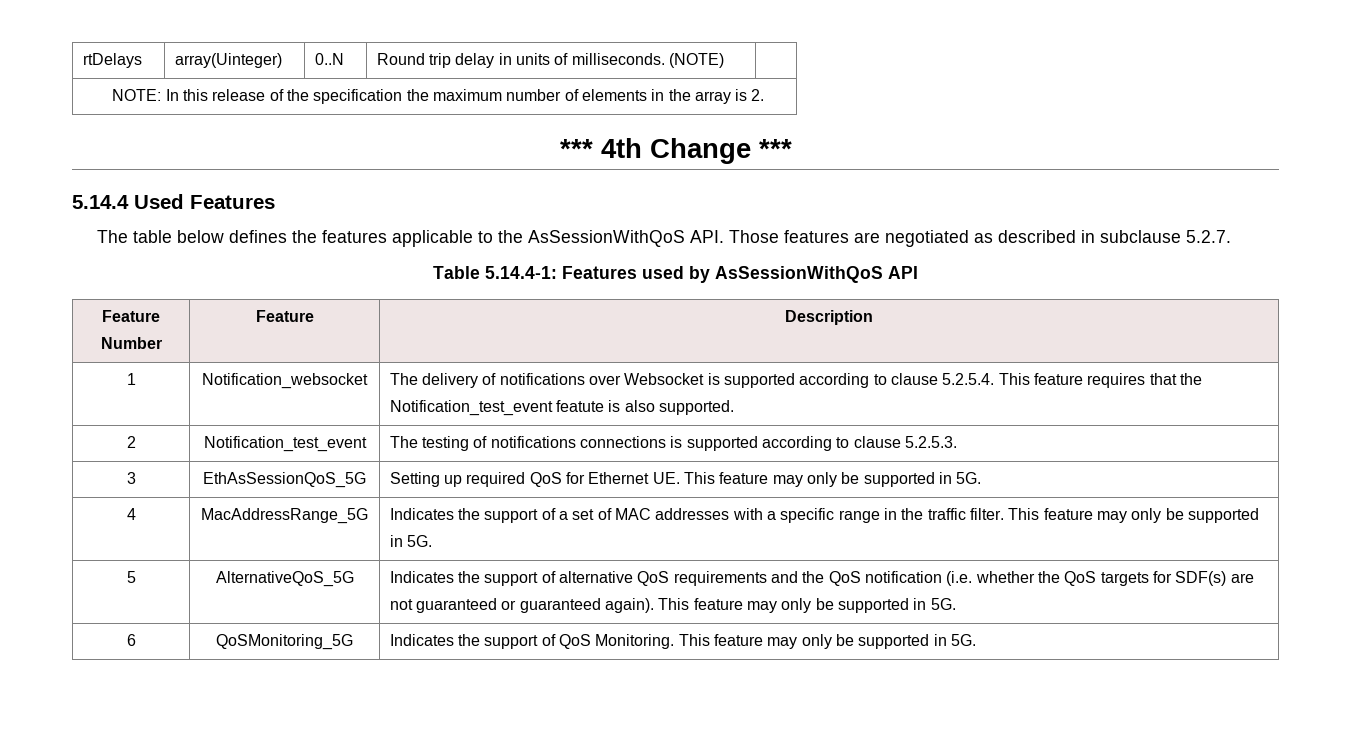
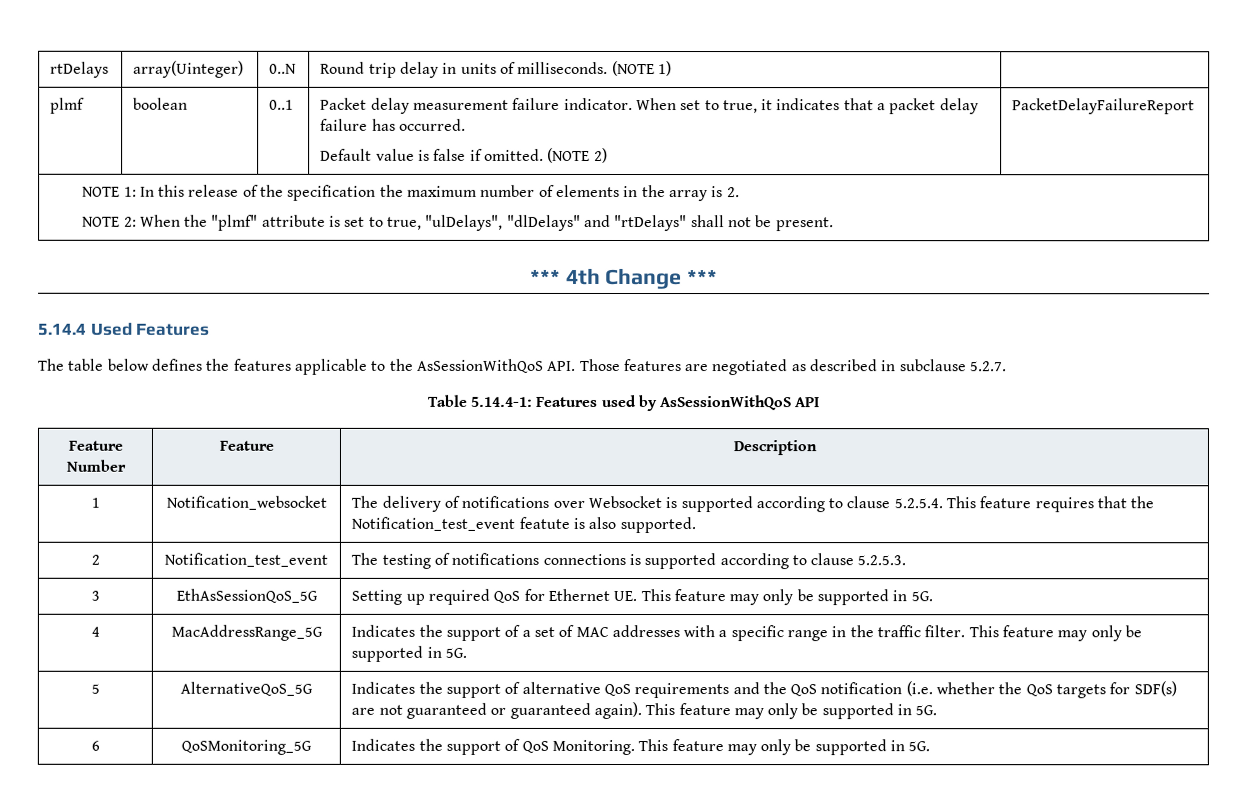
[669,53,725,68] [112,89,162,101] (NOTE) | // NOTE: -> [611,60,672,77] [50,97,86,114] [133,97,189,110] [269,99,295,110] [320,97,979,115] [320,118,466,131] [320,147,608,163] [1012,98,1196,115] [82,186,137,197] (NOTE 1) | // plmf | boolean | 0..1 | Packet delay measurement failure indicator. When set to true, it indicates that a packet delay failure has occurred. // Default value is false if omitted. (NOTE 2) | PacketDelayFailureReport // NOTE 1:
(765, 95) none -> [82,214,834,232] // NOTE 2: When the "plmf" attribute is set to true, "ulDelays", "dlDelays" and "rtDelays" shall not be present.

